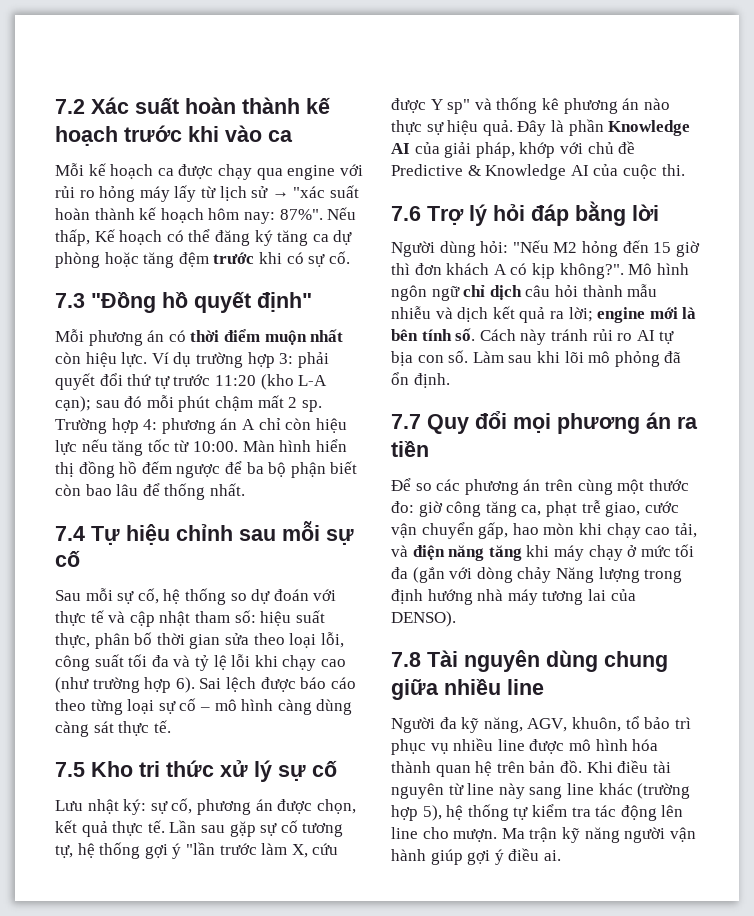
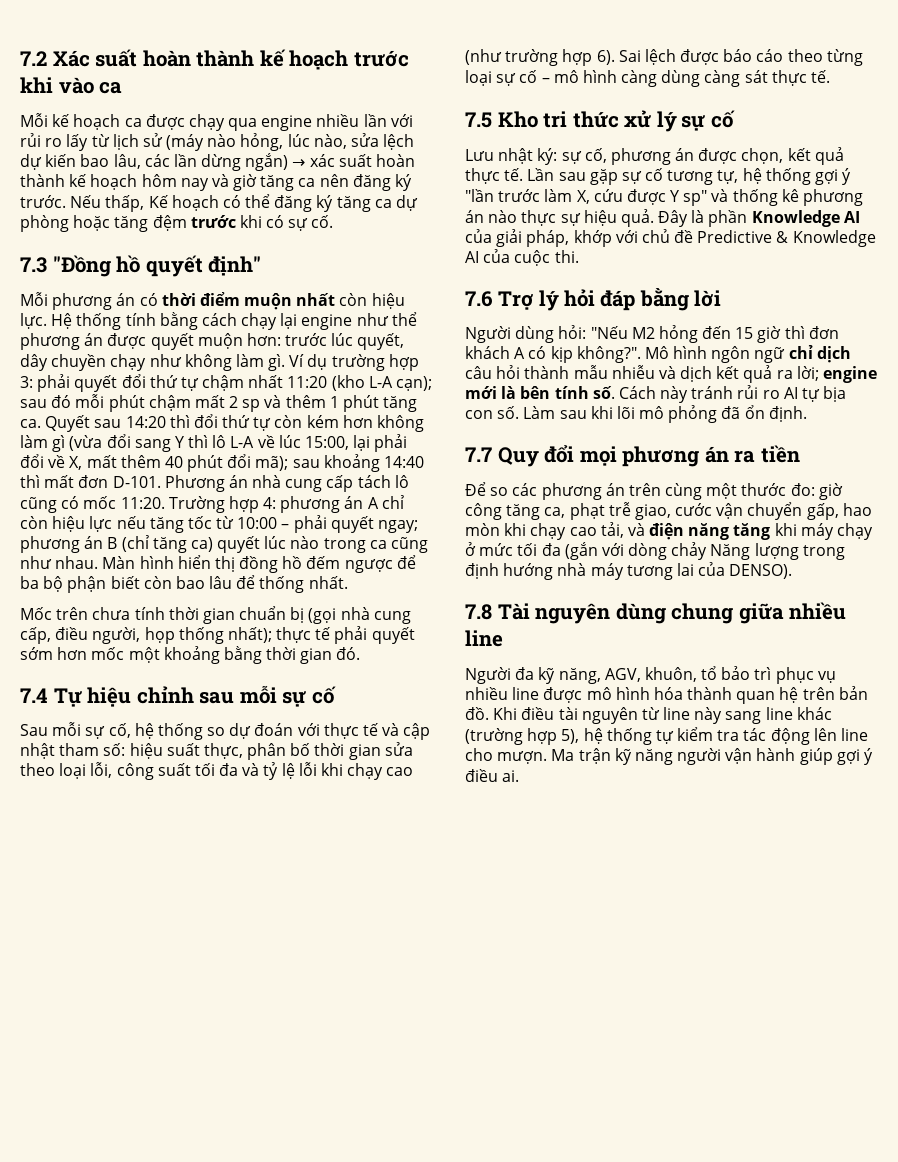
(336, 172) none -> [316,114,387,127] nhiều lần
[99,186,170,202] hỏng máy -> (63, 142) none
[271,186,326,198] → "xác -> [166,133,415,151] [20,153,335,171] (máy nào hỏng, lúc nào, sửa lệch dự kiến bao lâu, các lần dừng ngắn) → xác
[243,209,323,224] nay: 87%". -> [180,174,413,191] [20,195,66,208] nay và giờ tăng ca nên đăng ký trước.
(148, 359) none -> [51,312,417,330] [20,333,405,350] [20,354,286,371] Hệ thống tính bằng cách chạy lại engine như thể phương án được quyết muộn hơn: trước lúc quyết, dây chuyền chạy như không làm gì.
[173,374,211,386] trước -> [202,375,284,391] chậm nhất
[301,400,322,412] sp. -> [242,395,418,412] [20,414,425,432] [20,434,408,452] [20,454,425,472] [20,475,409,492] [20,496,165,513] sp và thêm 1 phút tăng ca. Quyết sau 14:20 thì đổi thứ tự còn kém hơn không làm gì (vừa đổi sang Y thì lô L-A về lúc 15:00, lại phải đổi về X, mất thêm 40 phút đổi mã); sau khoảng 14:40 thì mất đơn D-101. Phương án nhà cung cấp tách lô cũng có mốc 11:20.
[192,441,238,452] 10:00. -> [237,515,419,533] [20,535,429,553] [20,556,99,569] 10:00 – phải quyết ngay; phương án B (chỉ tăng ca) quyết lúc nào trong ca cũng như nhau.
(245, 489) none -> [20,606,411,624] [20,626,415,644] [20,646,361,664] // Mốc trên chưa tính thời gian chuẩn bị (gọi nhà cung cấp, điều người, họp thống nhất); thực tế phải quyết sớm hơn mốc một khoảng bằng thời gian đó.

